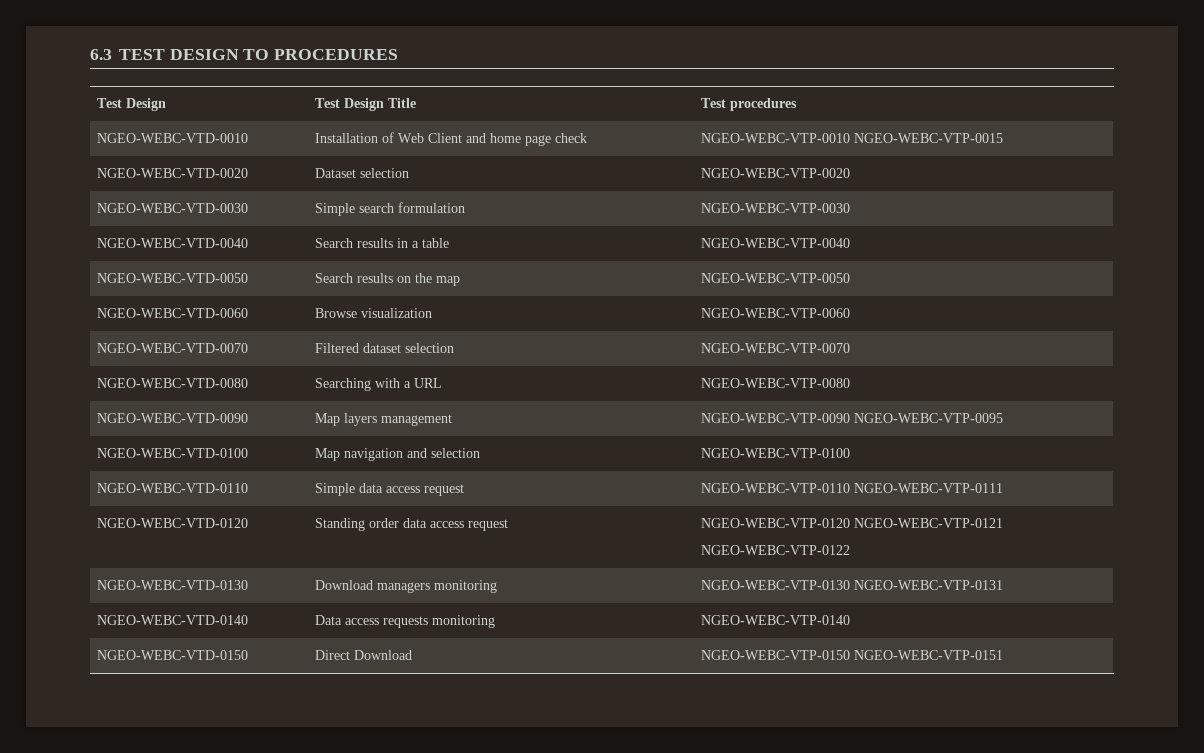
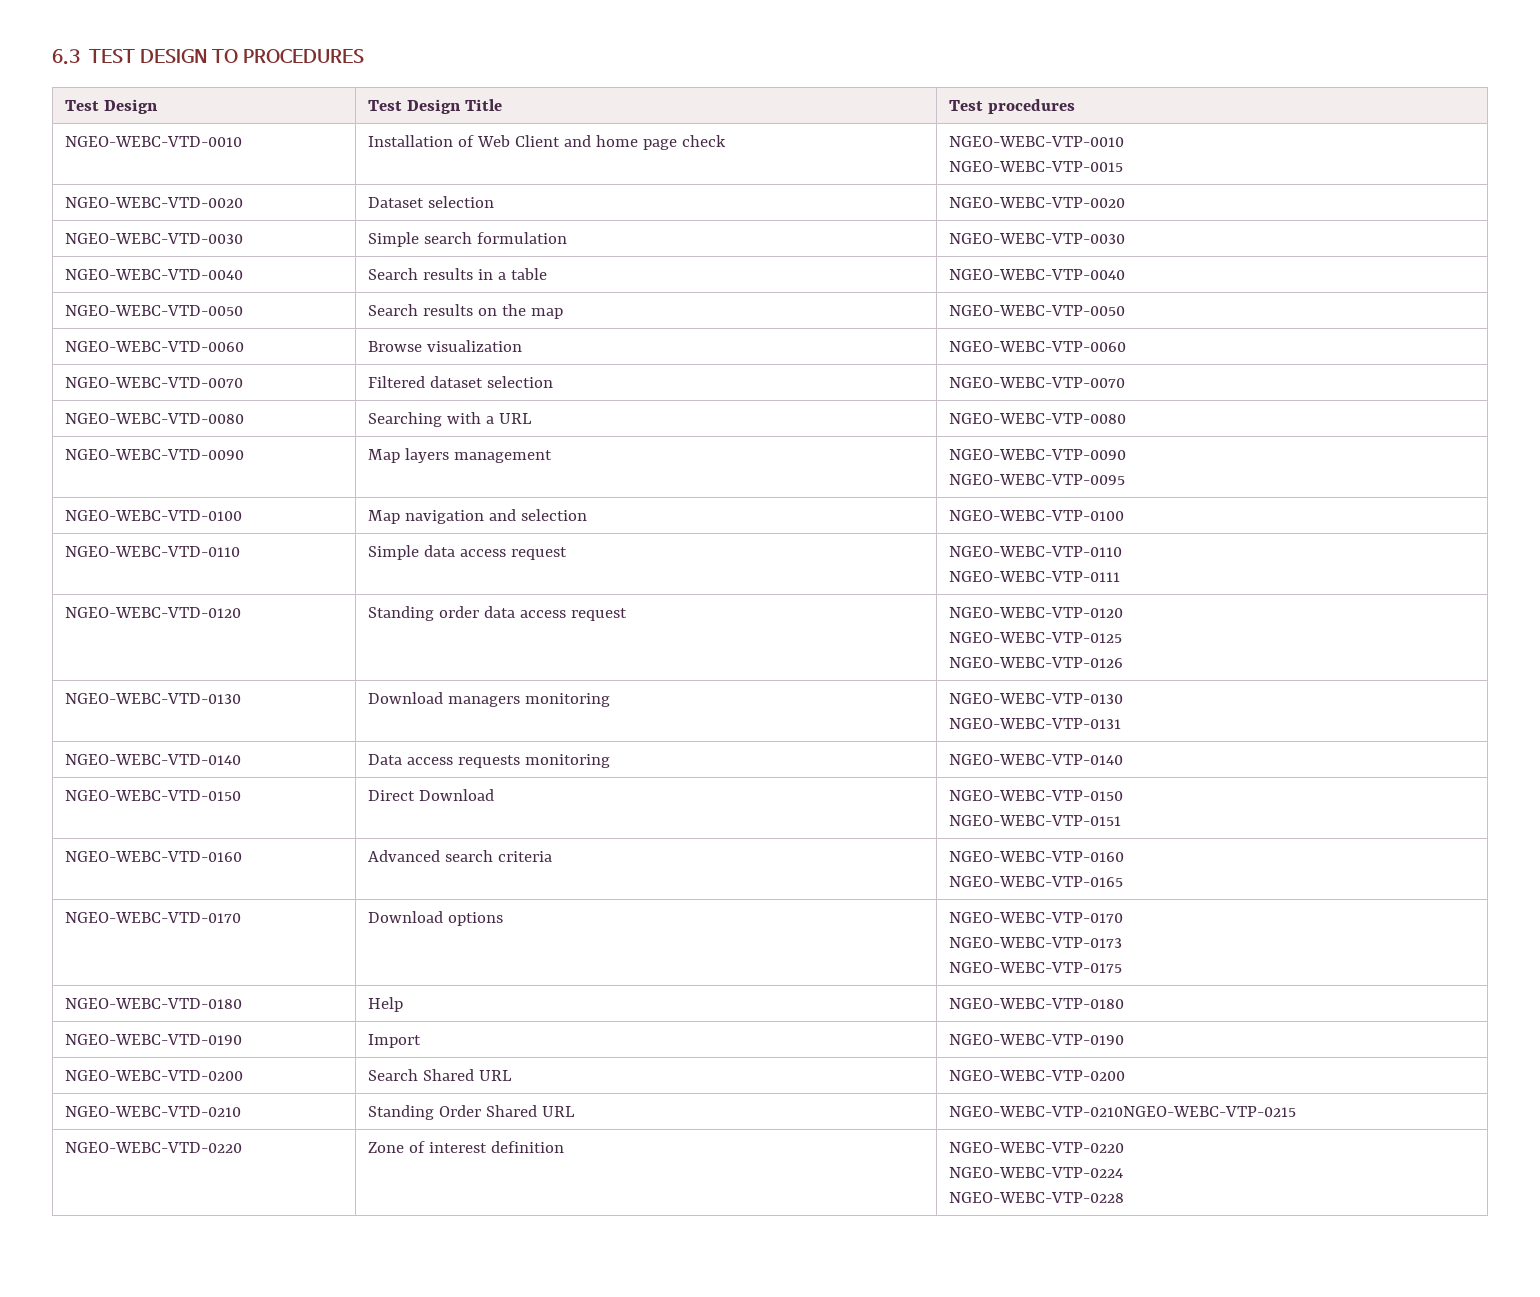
(851, 138) none -> (1125, 141) //
(851, 418) none -> (1127, 454) //
(851, 488) none -> (1123, 551) //
[854,518,1004,528] [701,545,851,555] NGEO-WEBC-VTP-0121 // NGEO-WEBC-VTP-0122 -> [949,632,1123,643] [949,657,1124,668] // NGEO-WEBC-VTP-0125 // NGEO-WEBC-VTP-0126
(851, 585) none -> (1124, 698) //
(851, 655) none -> (1124, 795) //
(1004, 655) none -> [65,851,243,862] [368,850,553,862] [949,851,1125,862] [949,876,1124,887] [65,912,242,923] [368,911,504,926] [949,912,1124,923] [949,937,1123,948] [949,962,1123,973] [65,998,243,1009] [368,997,404,1012] [949,998,1125,1009] [65,1034,243,1045] [368,1034,422,1048] [949,1034,1125,1045] [65,1070,244,1081] [368,1069,513,1081] [949,1070,1126,1081] [65,1106,242,1117] [368,1105,576,1120] [949,1106,1297,1117] [65,1142,243,1153] [368,1141,565,1153] [949,1142,1125,1153] [949,1167,1124,1178] [949,1192,1125,1203] // NGEO-WEBC-VTD-0160 | Advanced search criteria | NGEO-WEBC-VTP-0160 // NGEO-WEBC-VTP-0165 // NGEO-WEBC-VTD-0170 | Download options | NGEO-WEBC-VTP-0170 // NGEO-WEBC-VTP-0173 // NGEO-WEBC-VTP-0175 // NGEO-WEBC-VTD-0180 | Help | NGEO-WEBC-VTP-0180 // NGEO-WEBC-VTD-0190 | Import | NGEO-WEBC-VTP-0190 // NGEO-WEBC-VTD-0200 | Search Shared URL | NGEO-WEBC-VTP-0200 // NGEO-WEBC-VTD-0210 | Standing Order Shared URL | NGEO-WEBC-VTP-0210NGEO-WEBC-VTP-0215 // NGEO-WEBC-VTD-0220 | Zone of interest definition | NGEO-WEBC-VTP-0220 // NGEO-WEBC-VTP-0224 // NGEO-WEBC-VTP-0228

